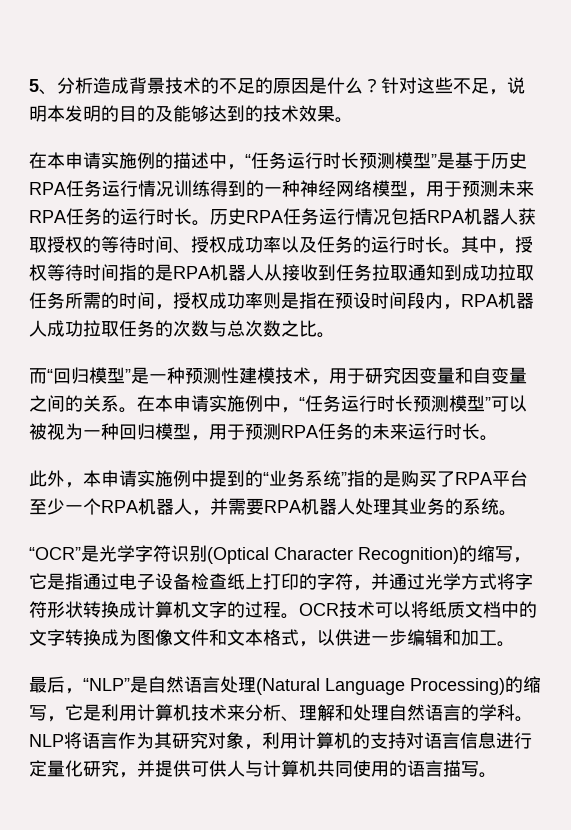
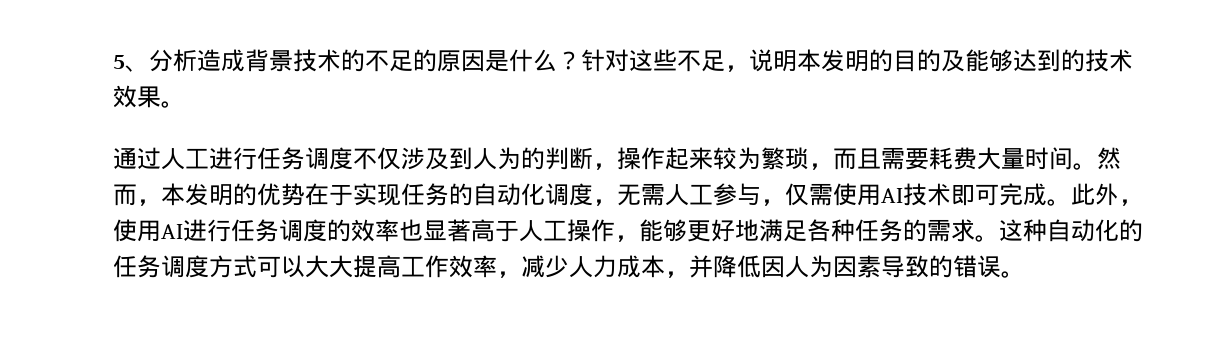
[29,152,527,170] [29,180,534,198] [29,208,536,226] [29,236,533,254] [29,264,534,281] [29,292,534,310] [29,320,335,338] [29,367,527,385] [29,395,527,413] [29,423,498,441] [29,470,528,488] [29,498,517,516] [29,545,531,564] [29,573,533,591] [29,601,537,619] [29,629,515,647] [29,676,541,695] [29,704,533,722] [29,732,532,750] [29,760,479,778] 在本申请实施例的描述中，“任务运行时长预测模型”是基于历史RPA任务运行情况训练得到的一种神经网络模型，用于预测未来RPA任务的运行时长。历史RPA任务运行情况包括RPA机器人获取授权的等待时间、授权成功率以及任务的运行时长。其中，授权等待时间指的是RPA机器人从接收到任务拉取通知到成功拉取任务所需的时间，授权成功率则是指在预设时间段内，RPA机器人成功拉取任务的次数与总次数之比。 // 而“回归模型”是一种预测性建模技术，用于研究因变量和自变量之间的关系。在本申请实施例中，“任务运行时长预测模型”可以被视为一种回归模型，用于预测RPA任务的未来运行时长。 // 此外，本申请实施例中提到的“业务系统”指的是购买了RPA平台至少一个RPA机器人，并需要RPA机器人处理其业务的系统。 // “OCR”是光学字符识别(Optical Character Recognition)的缩写，它是指通过电子设备检查纸上打印的字符，并通过光学方式将字符形状转换成计算机文字的过程。OCR技术可以将纸质文档中的文字转换成为图像文件和文本格式，以供进一步编辑和加工。 // 最后，“NLP”是自然语言处理(Natural Language Processing)的缩写，它是利用计算机技术来分析、理解和处理自然语言的学科。NLP将语言作为其研究对象，利用计算机的支持对语言信息进行定量化研究，并提供可供人与计算机共同使用的语言描写 -> [113,147,1121,170] [113,183,1143,206] [113,219,1143,242] [113,255,1001,278] 通过人工进行任务调度不仅涉及到人为的判断，操作起来较为繁琐，而且需要耗费大量时间。然而，本发明的优势在于实现任务的自动化调度，无需人工参与，仅需使用AI技术即可完成。此外，使用AI进行任务调度的效率也显著高于人工操作，能够更好地满足各种任务的需求。这种自动化的任务调度方式可以大大提高工作效率，减少人力成本，并降低因人为因素导致的错误

